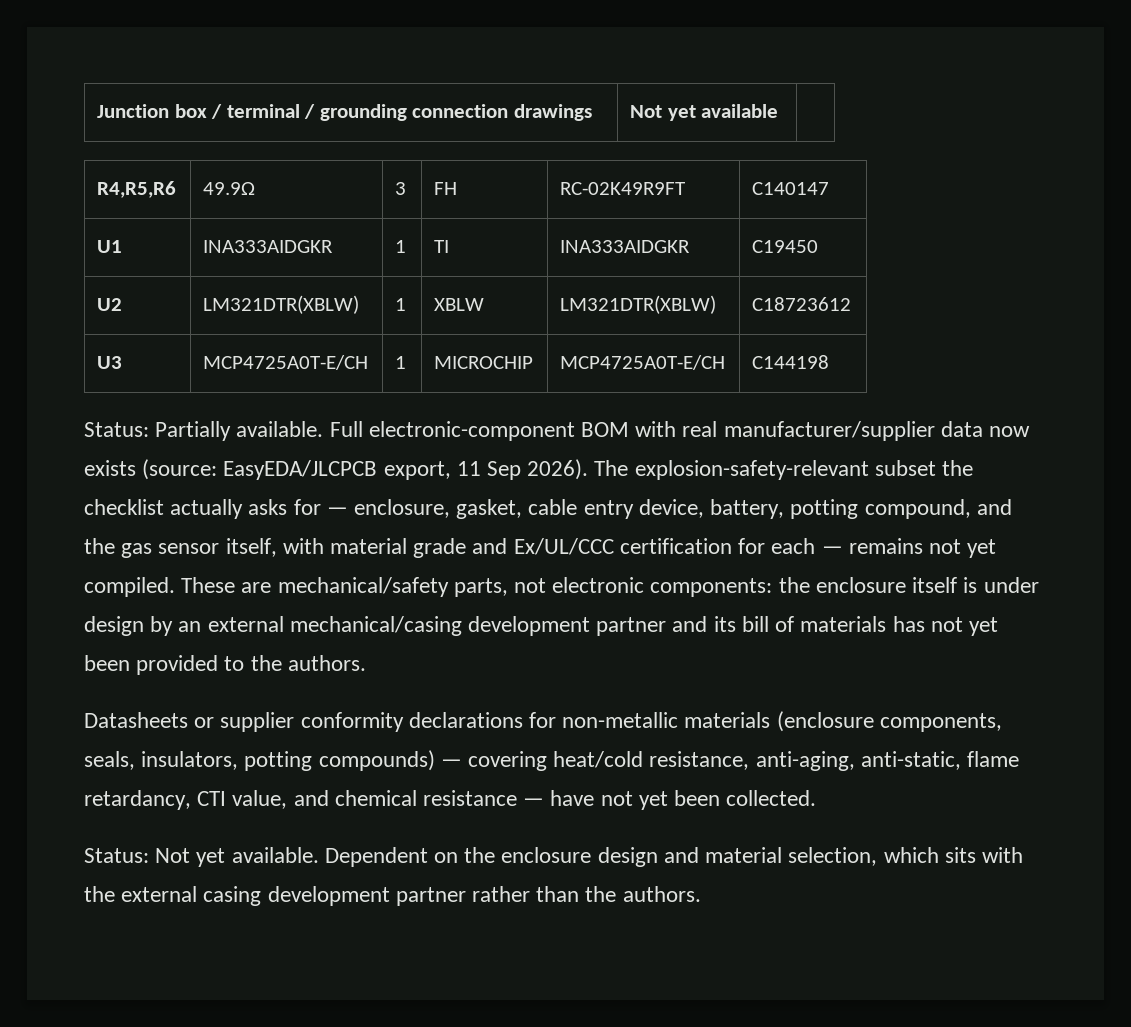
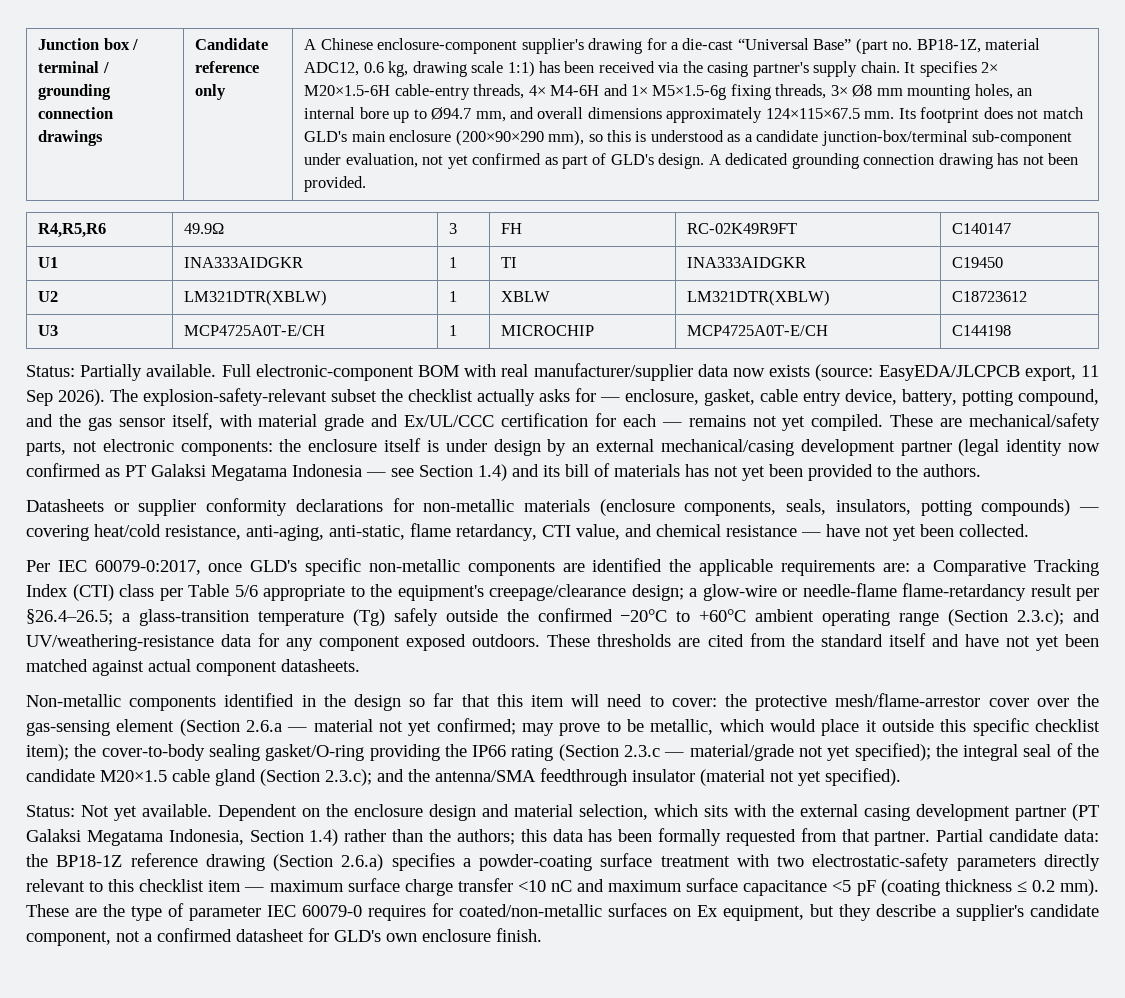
[630,104,779,121] Not yet available | -> [195,38,269,50] [195,61,260,73] [195,84,227,100] [304,38,1041,54] [304,61,998,77] [304,84,1033,100] [304,107,1084,123] [304,130,1073,146] [304,153,1078,169] [304,176,367,192] Candidate reference only | A Chinese enclosure-component supplier's drawing for a die-cast “Universal Base” (part no. BP18-1Z, material ADC12, 0.6 kg, drawing scale 1:1) has been received via the casing partner's supply chain. It specifies 2× M20×1.5-6H cable-entry threads, 4× M4-6H and 1× M5×1.5-6g fixing threads, 3× Ø8 mm mounting holes, an internal bore up to Ø94.7 mm, and overall dimensions approximately 124×115×67.5 mm. Its footprint does not match GLD's main enclosure (200×90×290 mm), so this is understood as a candidate junction-box/terminal sub-component under evaluation, not yet confirmed as part of GLD's design. A dedicated grounding connection drawing has not been provided.
(667, 626) none -> [958,439,1101,456] [26,463,507,481] (legal identity now confirmed as PT Galaksi Megatama Indonesia — see Section 1.4)
(817, 798) none -> [26,558,1099,576] [26,583,1099,601] [26,608,1101,626] [26,633,1100,651] [26,659,360,676] [26,693,1100,711] [26,718,1101,736] [26,743,1099,761] [26,768,901,786] // Per IEC 60079-0:2017, once GLD's specific non-metallic components are identified the applicable requirements are: a Comparative Tracking Index (CTI) class per Table 5/6 appropriate to the equipment's creepage/clearance design; a glow-wire or needle-flame flame-retardancy result per §26.4–26.5; a glass-transition temperature (Tg) safely outside the confirmed −20°C to +60°C ambient operating range (Section 2.3.c); and UV/weathering-resistance data for any component exposed outdoors. These thresholds are cited from the standard itself and have not yet been matched against actual component datasheets. // Non-metallic components identified in the design so far that this item will need to cover: the protective mesh/flame-arrestor cover over the gas-sensing element (Section 2.6.a — material not yet confirmed; may prove to be metallic, which would place it outside this specific checklist item); the cover-to-body sealing gasket/O-ring providing the IP66 rating (Section 2.3.c — material/grade not yet specified); the integral seal of the candidate M20×1.5 cable gland (Section 2.3.c); and the antenna/SMA feedthrough insulator (material not yet specified).
[472,886,701,902] rather than the authors. -> [1072,804,1099,821] [26,828,1100,846] [26,853,1100,871] [26,878,1099,896] [26,903,1099,921] [26,928,542,946] (PT Galaksi Megatama Indonesia, Section 1.4) rather than the authors; this data has been formally requested from that partner. Partial candidate data: the BP18-1Z reference drawing (Section 2.6.a) specifies a powder-coating surface treatment with two electrostatic-safety parameters directly relevant to this checklist item — maximum surface charge transfer <10 nC and maximum surface capacitance <5 pF (coating thickness ≤ 0.2 mm). These are the type of parameter IEC 60079-0 requires for coated/non-metallic surfaces on Ex equipment, but they describe a supplier's candidate component, not a confirmed datasheet for GLD's own enclosure finish.

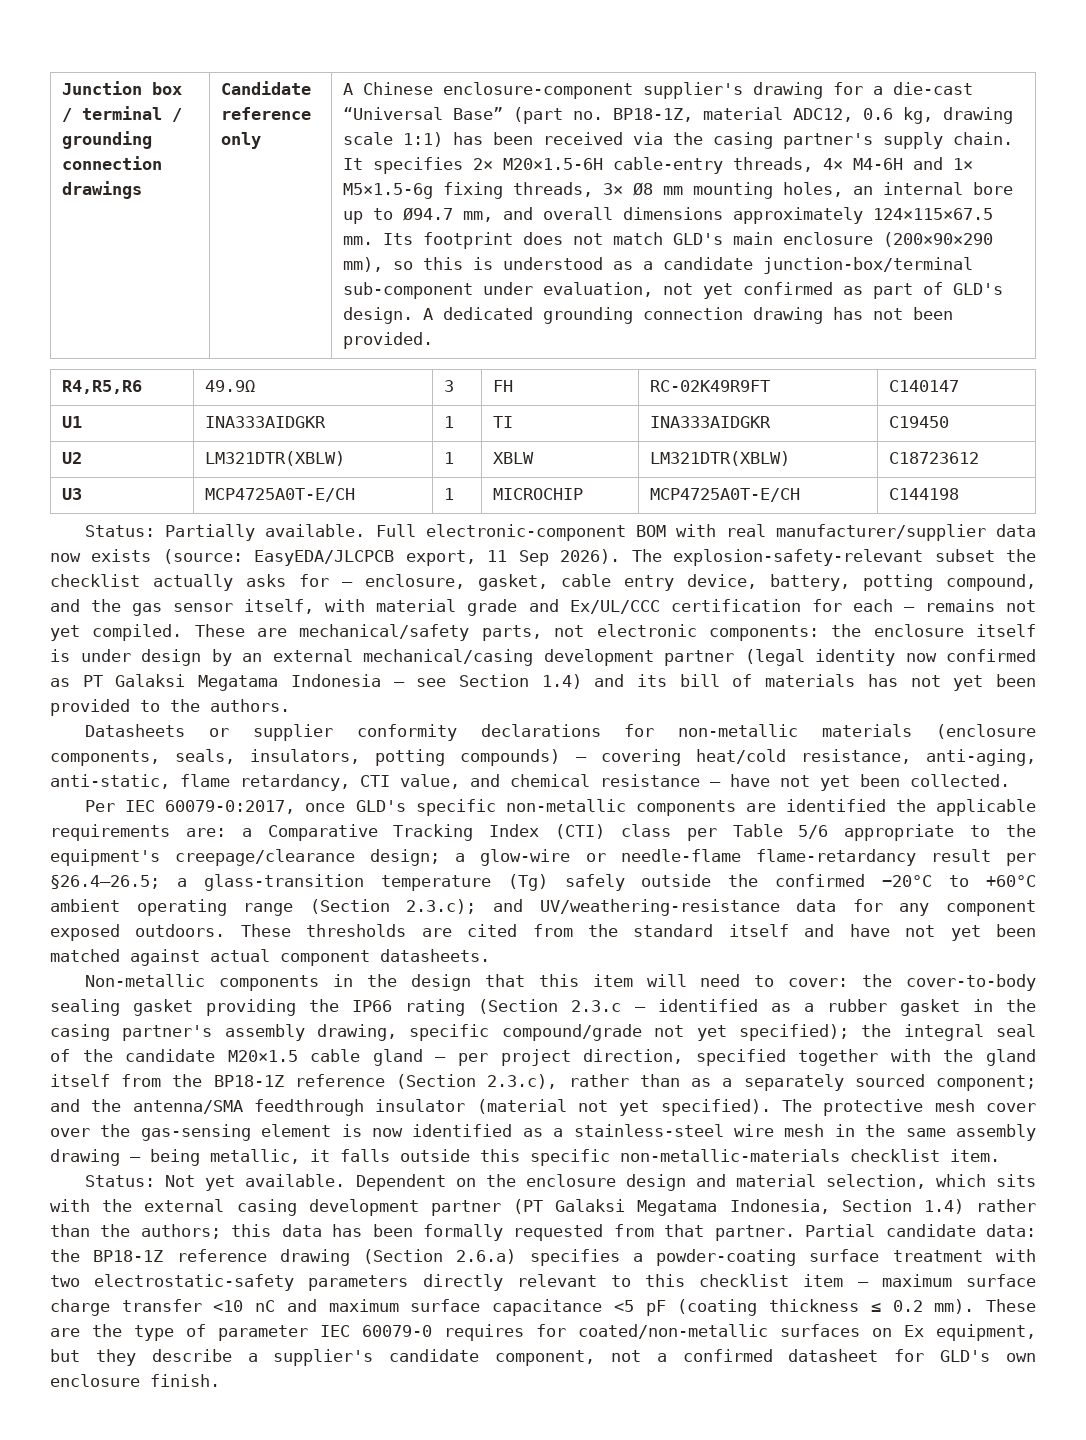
[224,693,295,707] identified -> (320, 983) none
[409,693,454,707] so far -> (471, 982) none
[755,693,1100,711] [26,718,1101,736] [26,744,97,761] protective mesh/flame-arrestor cover over the gas-sensing element (Section 2.6.a — material not yet confirmed; may prove to be metallic, which would place it outside this specific checklist item); the -> (893, 980) none
[265,744,365,761] gasket/O-ring -> [133,999,194,1016] gasket
[689,744,794,761] material/grade -> [657,999,1037,1016] [50,1024,642,1041] identified as a rubber gasket in the casing partner's assembly drawing, specific compound/grade
[260,769,372,786] (Section 2.3.c); -> [435,1049,1036,1066] [50,1074,1037,1091] — per project direction, specified together with the gland itself from the BP18-1Z reference (Section 2.3.c), rather than as a separately sourced component;
(901, 777) none -> [782,1099,1037,1116] [50,1124,1036,1141] [50,1149,1000,1166] The protective mesh cover over the gas-sensing element is now identified as a stainless-steel wire mesh in the same assembly drawing — being metallic, it falls outside this specific non-metallic-materials checklist item.

